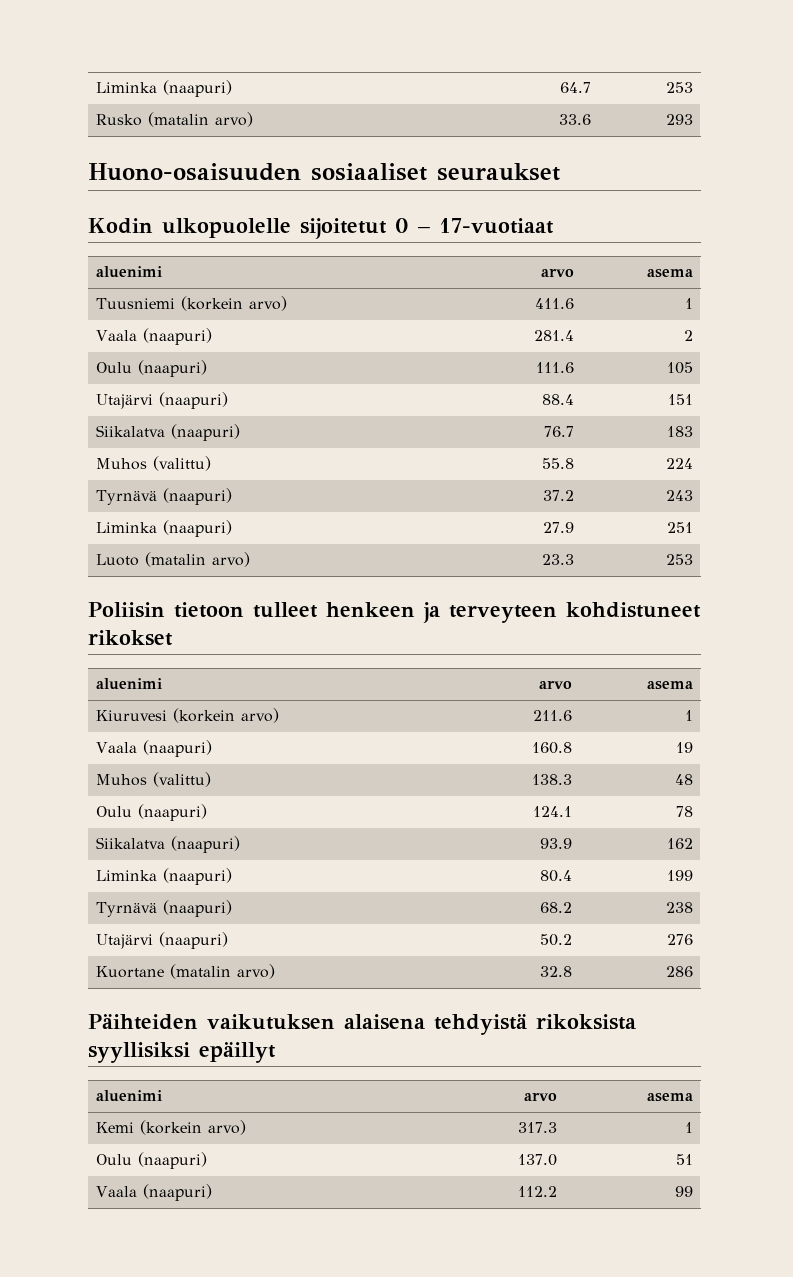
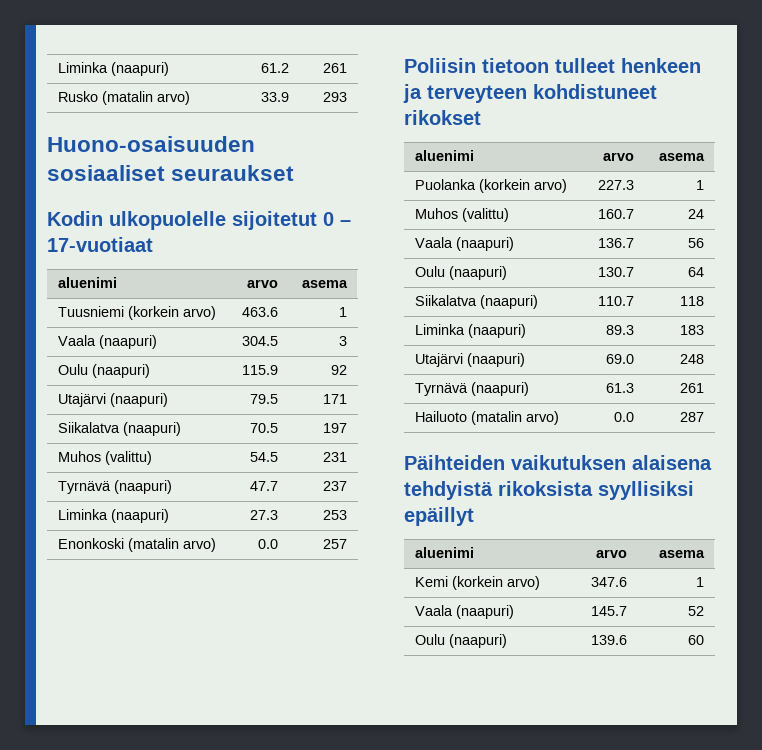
[96,80,233,97] [559,82,591,93] [665,82,693,93] Liminka (naapuri) | 64.7 | 253 -> [58,62,170,76] [260,63,289,73] [322,63,347,73] Liminka (naapuri) | 61.2 | 261
[558,114,591,125] 33.6 -> [260,92,289,102] 33.9
[534,298,574,309] [684,298,693,309] [96,328,213,345] [533,330,574,341] [683,330,693,341] [96,360,208,377] [535,362,574,373] [666,362,693,374] [96,392,229,409] [541,394,574,405] [667,394,693,405] [96,424,241,441] [543,426,574,437] [666,426,693,437] [96,456,212,471] [541,458,574,469] [665,458,693,469] [96,488,233,505] [542,490,574,501] [665,490,693,501] [96,520,233,537] [542,522,574,533] [666,522,693,533] [96,552,251,567] [541,554,574,565] [665,554,693,565] 411.6 | 1 // Vaala (naapuri) | 281.4 | 2 // Oulu (naapuri) | 111.6 | 105 // Utajärvi (naapuri) | 88.4 | 151 // Siikalatva (naapuri) | 76.7 | 183 // Muhos (valittu) | 55.8 | 224 // Tyrnävä (naapuri) | 37.2 | 243 // Liminka (naapuri) | 27.9 | 251 // Luoto (matalin arvo) | 23.3 | 253 -> [241,307,278,317] [338,307,347,317] [58,335,158,349] [241,336,278,346] [338,336,347,346] [58,364,151,378] [241,365,278,375] [330,365,347,375] [58,393,169,407] [249,394,278,404] [322,394,347,404] [58,422,182,436] [249,423,278,433] [322,423,347,433] [58,451,153,465] [249,452,278,462] [322,452,347,462] [58,480,173,494] [249,481,278,491] [322,481,347,491] [58,509,170,523] [249,510,278,520] [322,510,347,520] [58,538,217,552] [257,539,278,549] [322,539,347,549] 463.6 | 1 // Vaala (naapuri) | 304.5 | 3 // Oulu (naapuri) | 115.9 | 92 // Utajärvi (naapuri) | 79.5 | 171 // Siikalatva (naapuri) | 70.5 | 197 // Muhos (valittu) | 54.5 | 231 // Tyrnävä (naapuri) | 47.7 | 237 // Liminka (naapuri) | 27.3 | 253 // Enonkoski (matalin arvo) | 0.0 | 257
[96,708,280,723] [532,710,572,721] [684,710,693,721] [96,740,213,757] [531,742,572,754] [675,742,693,753] [96,772,212,787] [531,774,572,785] [674,774,693,785] [96,804,208,821] [532,806,572,817] [675,806,693,817] [96,836,241,853] [539,838,572,849] [666,838,693,849] [96,868,233,885] [539,870,572,882] [666,870,693,881] [96,900,233,917] [539,902,572,913] [665,902,693,913] [96,932,229,949] [539,934,572,946] [666,934,693,945] [96,964,276,979] [539,966,572,977] [665,966,693,977] Kiuruvesi (korkein arvo) | 211.6 | 1 // Vaala (naapuri) | 160.8 | 19 // Muhos (valittu) | 138.3 | 48 // Oulu (naapuri) | 124.1 | 78 // Siikalatva (naapuri) | 93.9 | 162 // Liminka (naapuri) | 80.4 | 199 // Tyrnävä (naapuri) | 68.2 | 238 // Utajärvi (naapuri) | 50.2 | 276 // Kuortane (matalin arvo) | 32.8 | 286 -> [415,179,568,193] [597,180,634,190] [695,180,704,190] [415,208,510,222] [597,209,634,219] [687,209,704,219] [415,237,515,251] [597,238,634,248] [687,238,704,248] [415,266,508,280] [597,267,634,277] [687,267,704,277] [415,295,539,309] [597,296,634,306] [679,296,704,306] [415,324,527,338] [605,325,634,335] [679,325,704,335] [415,353,526,367] [605,354,634,364] [679,354,704,364] [415,382,530,396] [605,383,634,393] [679,383,704,393] [415,411,560,425] [613,412,634,422] [679,412,704,422] Puolanka (korkein arvo) | 227.3 | 1 // Muhos (valittu) | 160.7 | 24 // Vaala (naapuri) | 136.7 | 56 // Oulu (naapuri) | 130.7 | 64 // Siikalatva (naapuri) | 110.7 | 118 // Liminka (naapuri) | 89.3 | 183 // Utajärvi (naapuri) | 69.0 | 248 // Tyrnävä (naapuri) | 61.3 | 261 // Hailuoto (matalin arvo) | 0.0 | 287
[517,1122,557,1133] [684,1122,693,1133] [96,1152,208,1169] [517,1154,557,1166] [675,1154,693,1165] [96,1184,213,1201] [517,1186,557,1197] [674,1186,693,1197] 317.3 | 1 // Oulu (naapuri) | 137.0 | 51 // Vaala (naapuri) | 112.2 | 99 -> [590,577,627,587] [695,577,704,587] [415,605,515,619] [590,606,627,616] [687,606,704,616] [415,634,508,648] [590,635,627,645] [687,635,704,645] 347.6 | 1 // Vaala (naapuri) | 145.7 | 52 // Oulu (naapuri) | 139.6 | 60

